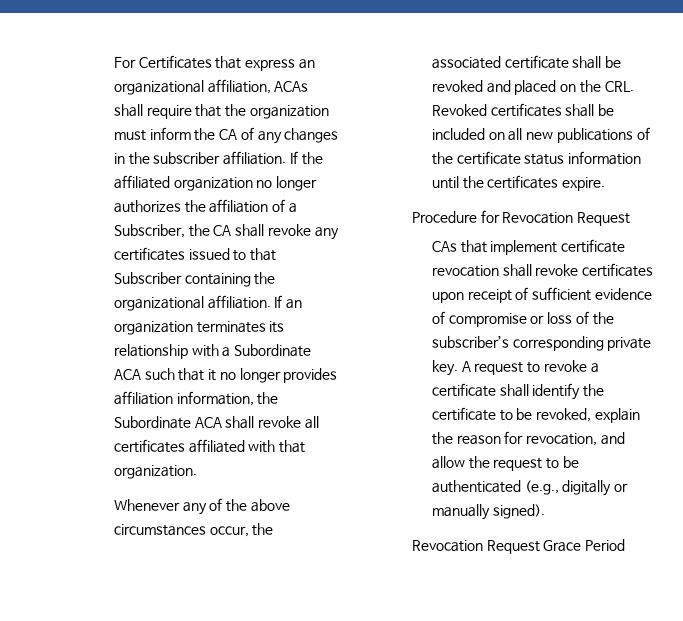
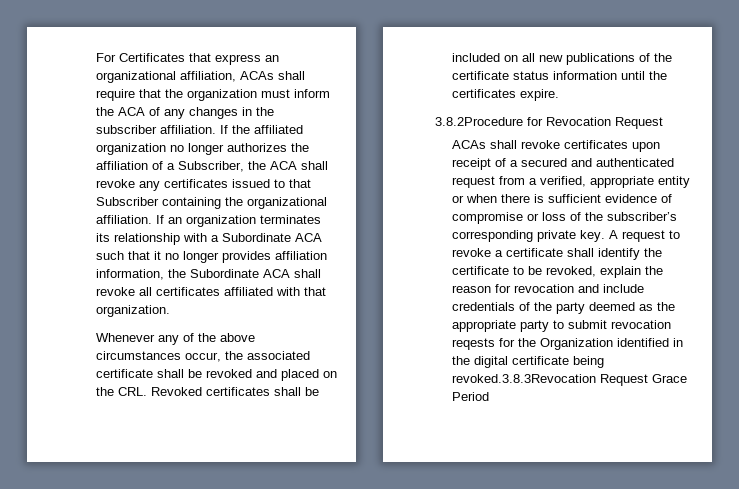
[219,129,238,140] CA -> [117,107,145,116] ACA
[213,225,232,236] CA -> [269,161,297,170] ACA
[411,211,477,223] Procedure -> [435,117,524,126] 3.8.2Procedure
[431,239,626,255] [431,265,499,277] CAs that implement certificate revocation -> [451,140,486,149] ACAs
(529, 293) none -> [509,158,674,167] [451,176,690,188] [451,194,544,203] a secured and authenticated request from a verified, appropriate entity or when there is
[526,432,625,446] [431,456,579,471] [431,480,629,496] [431,504,545,520] [411,540,483,552] revocation, and allow the request to be authenticated (e.g., digitally or manually signed). // Revocation -> [513,284,644,293] [451,302,675,314] [451,320,671,332] [451,338,683,350] [451,356,604,368] [451,374,596,383] revocation and include credentials of the party deemed as the appropriate party to submit revocation reqests for the Organization identified in the digital certificate being revoked.3.8.3Revocation

